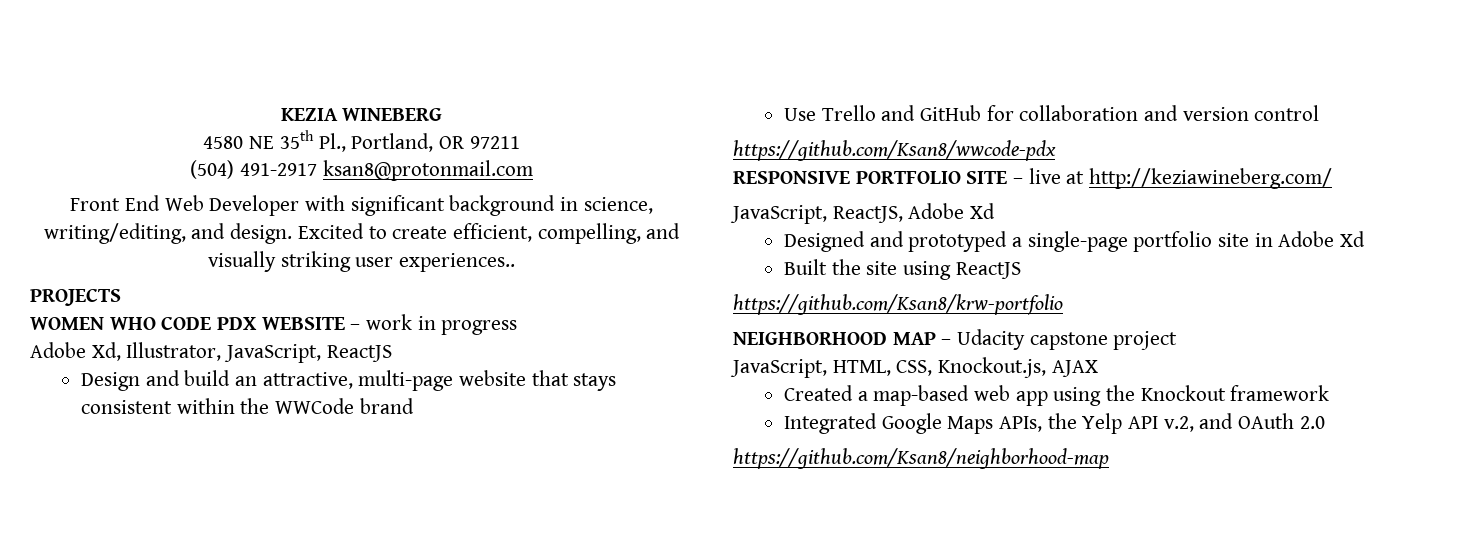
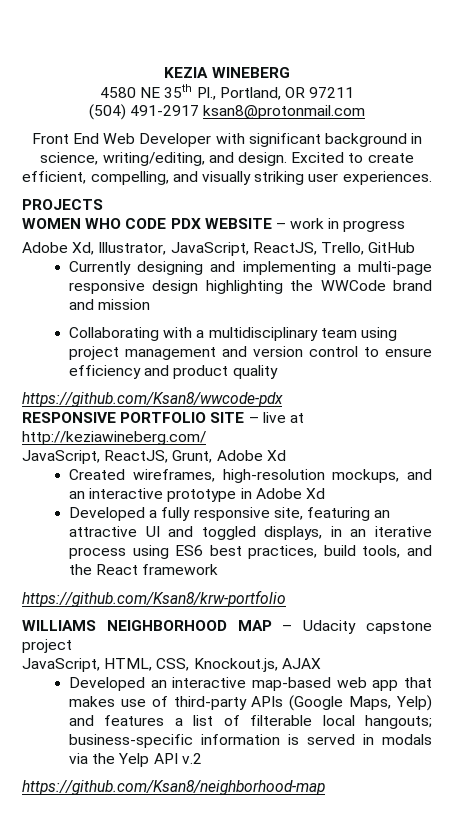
[399,253,516,272] experiences.. -> [342,171,432,185] experiences.
[326,345,392,362] [80,370,617,391] [80,398,414,414] [783,105,1320,121] ReactJS // Design and build an attractive, multi-page website that stays consistent within the WWCode brand // Use Trello and GitHub for collaboration and version control -> [252,242,416,255] [69,261,432,275] [69,280,432,294] [69,299,151,310] [69,327,397,341] [69,346,432,360] [69,365,278,379] ReactJS, Trello, GitHub // Currently designing and implementing a multi-page responsive design highlighting the WWCode brand and mission // Collaborating with a multidisciplinary team using project management and version control to ensure efficiency and product quality
[908,203,996,219] [783,231,1365,252] [783,259,1021,280] Adobe Xd // Designed and prototyped a single-page portfolio site in Adobe Xd // Built the site using ReactJS -> [172,450,286,463] [69,469,432,483] [69,488,325,502] [69,507,391,521] [69,526,432,540] [69,545,432,559] [69,564,219,575] Grunt, Adobe Xd // Created wireframes, high-resolution mockups, and an interactive prototype in Adobe Xd // Developed a fully responsive site, featuring an attractive UI and toggled displays, in an iterative process using ES6 best practices, build tools, and the React framework
(1063, 304) none -> [22,620,96,631] WILLIAMS
[783,385,1330,406] [783,413,1325,434] Created a map-based web app using the Knockout framework // Integrated Google Maps APIs, the Yelp API v.2, and OAuth 2.0 -> [69,677,432,691] [69,695,432,711] [69,715,432,729] [69,734,432,748] [69,753,202,767] Developed an interactive map-based web app that makes use of third-party APIs (Google Maps, Yelp) and features a list of filterable local hangouts; business-specific information is served in modals via the Yelp API v.2

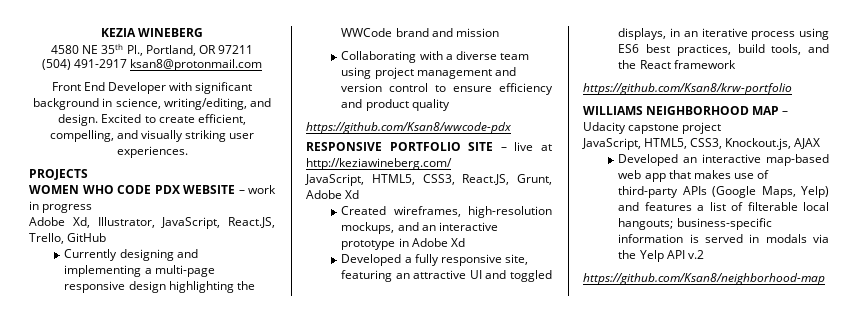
[103,133,136,144] Web -> (105, 86) none
[252,242,317,255] ReactJS, -> [228,217,275,228] React.JS,
[208,327,318,341] multidisciplinary -> [455,51,497,60] diverse
[104,450,169,463] ReactJS, -> [371,174,510,185] HTML5, CSS3, React.JS,
[104,658,190,671] HTML, CSS, -> [644,138,723,149] HTML5, CSS3,

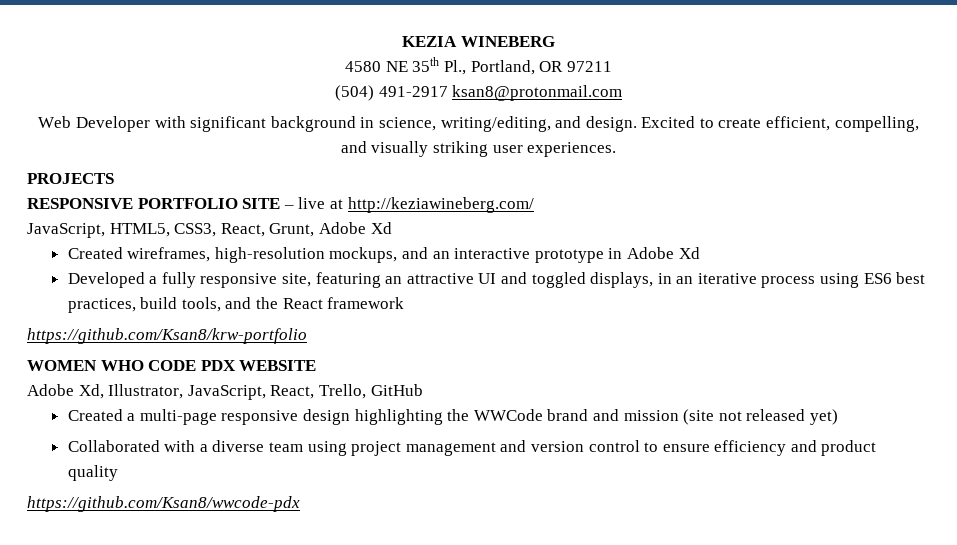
[51,82,105,91] Front End -> [38,116,72,128] Web
[29,185,276,194] [29,201,93,213] [29,217,275,229] [29,233,107,244] [64,249,198,261] [64,265,215,277] [64,281,255,293] [341,28,499,37] [341,51,529,63] [341,67,516,79] [341,83,553,95] [341,99,450,111] [306,122,512,134] // WOMEN WHO CODE PDX WEBSITE – work in progress // Adobe Xd, Illustrator, JavaScript, React.JS, Trello, GitHub // Currently designing and implementing a multi-page responsive design highlighting the WWCode brand and mission // Collaborating with a diverse team using project management and version control to ensure efficiency and product quality // https://github.com/Ksan8/wwcode-pdx -> (114, 178) none
[462,174,510,185] React.JS, -> [220,223,265,237] React,
[583,106,789,115] [583,122,722,134] [582,138,821,150] [618,154,829,166] [618,170,769,182] [618,186,829,198] [618,202,829,211] [618,218,772,230] [618,234,829,243] [618,250,704,262] [583,273,825,285] WILLIAMS NEIGHBORHOOD MAP – Udacity capstone project // JavaScript, HTML5, CSS3, Knockout.js, AJAX // Developed an interactive map-based web app that makes use of third-party APIs (Google Maps, Yelp) and features a list of filterable local hangouts; business-specific information is served in modals via the Yelp API v.2 // https://github.com/Ksan8/neighborhood-map -> [27,360,317,371] [27,384,423,400] [67,409,838,425] [67,440,877,456] [67,465,118,481] [27,496,300,512] WOMEN WHO CODE PDX WEBSITE // Adobe Xd, Illustrator, JavaScript, React, Trello, GitHub // Created a multi-page responsive design highlighting the WWCode brand and mission (site not released yet) // Collaborated with a diverse team using project management and version control to ensure efficiency and product quality // https://github.com/Ksan8/wwcode-pdx

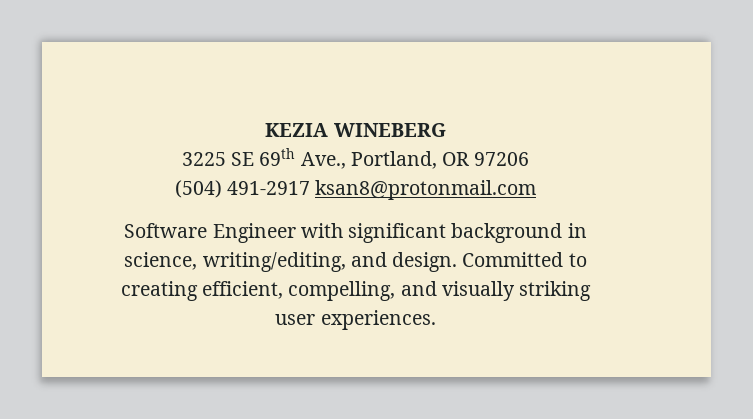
[345,57,466,75] 4580 NE 35th Pl., -> [181,148,346,169] 3225 SE 69th Ave.,
[566,61,612,72] 97211 -> [474,152,530,166] 97206
[38,116,150,132] Web Developer -> [124,223,296,243] Software Engineer
[641,116,762,128] Excited to create -> [462,252,587,267] [120,281,198,301] Committed to creating
[27,173,114,184] [27,197,534,213] [27,222,392,238] [67,247,700,263] [67,272,926,288] [67,297,405,313] [27,328,307,344] [27,360,317,371] [27,384,423,400] [67,409,838,425] [67,440,877,456] [67,465,118,481] [27,496,300,512] // PROJECTS // RESPONSIVE PORTFOLIO SITE – live at http://keziawineberg.com/ // JavaScript, HTML5, CSS3, React, Grunt, Adobe Xd // Created wireframes, high-resolution mockups, and an interactive prototype in Adobe Xd // Developed a fully responsive site, featuring an attractive UI and toggled displays, in an iterative process using ES6 best practices, build tools, and the React framework // https://github.com/Ksan8/krw-portfolio // WOMEN WHO CODE PDX WEBSITE // Adobe Xd, Illustrator, JavaScript, React, Trello, GitHub // Created a multi-page responsive design highlighting the WWCode brand and mission (site not released yet) // Collaborated with a diverse team using project management and version control to ensure efficiency and product quality // https://github.com/Ksan8/wwcode-pdx -> (436, 320) none

